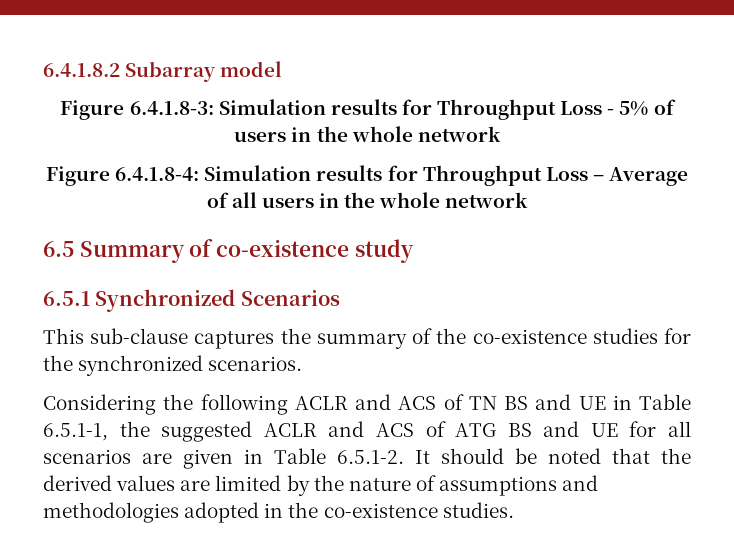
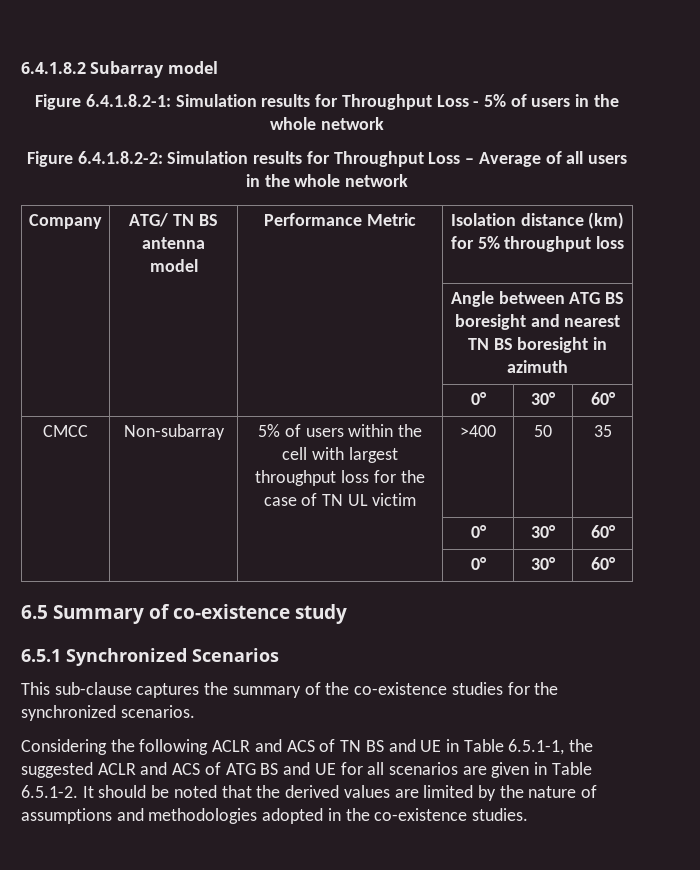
[129,101,214,115] 6.4.1.8-3: -> [85,94,171,107] 6.4.1.8.2-1:
[115,167,200,181] 6.4.1.8-4: -> [77,151,163,164] 6.4.1.8.2-2:
(529, 200) none -> [29,214,102,229] [129,213,218,227] [142,237,205,249] [149,259,198,272] [264,213,416,226] [450,212,625,229] [450,236,625,252] [450,291,625,307] [454,314,621,330] [467,337,608,353] [507,360,568,373] [470,392,487,405] [531,392,556,405] [590,392,616,405] [43,425,88,437] [123,424,225,440] [258,424,422,437] [282,447,398,463] [255,470,425,486] [263,493,417,506] [460,425,496,437] [534,425,552,437] [593,425,612,437] [470,525,487,538] [531,525,556,538] [590,525,616,538] [470,557,487,570] [531,557,556,570] [590,557,616,570] // Company | ATG/ TN BS antenna model | Performance Metric | Isolation distance (km) for 5% throughput loss // | | | Angle between ATG BS boresight and nearest TN BS boresight in azimuth // | | | 0° | 30° | 60° // CMCC | Non-subarray | 5% of users within the cell with largest throughput loss for the case of TN UL victim | >400 | 50 | 35 // | | | 0° | 30° | 60° // | | | 0° | 30° | 60°

